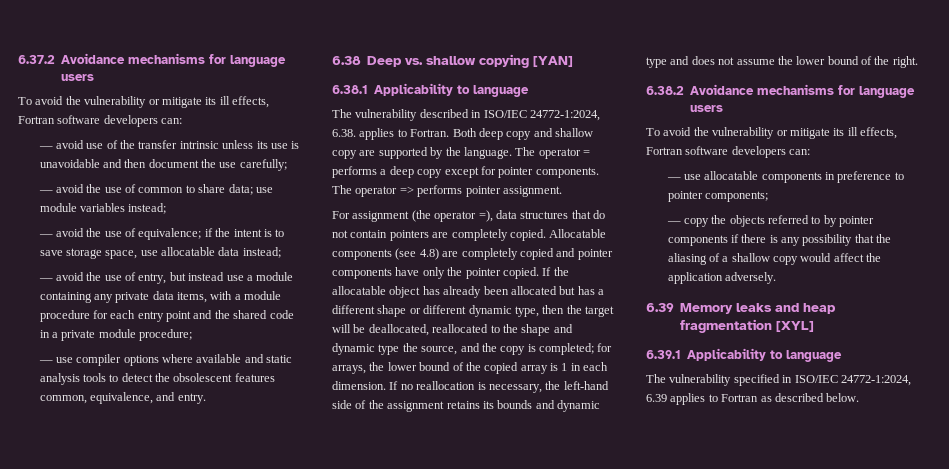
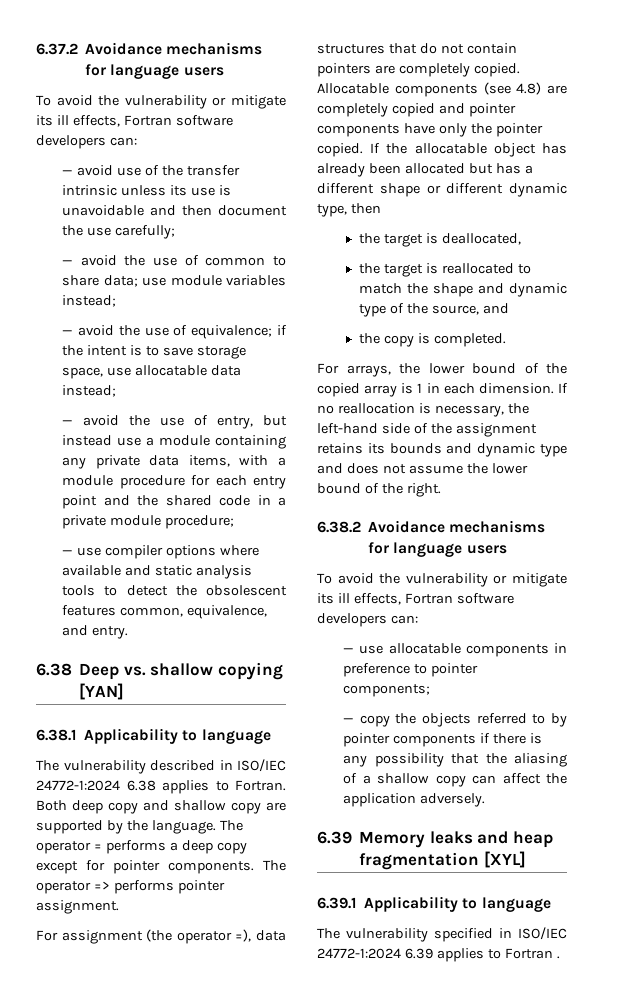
[529,110,600,121] [332,129,356,137] 24772-1:2024, 6.38. -> [36,780,156,791] 24772-1:2024 6.38
[566,305,614,317] [332,324,366,333] the target will be -> [358,233,438,247] // the target is
(429, 330) none -> [358,263,438,277] // the target is
(500, 329) none -> [358,283,402,294] match
(400, 349) none -> [389,303,404,314] of
(480, 347) none -> (509, 308) //
[539,343,613,355] completed; for -> [433,333,506,347] [317,363,339,374] completed. // For
[800,253,832,262] would -> [472,775,497,784] can
[840,375,911,386] 24772-1:2024, -> [317,948,401,959] 24772-1:2024
[760,393,860,402] as described below. -> [556,956,560,959] .

